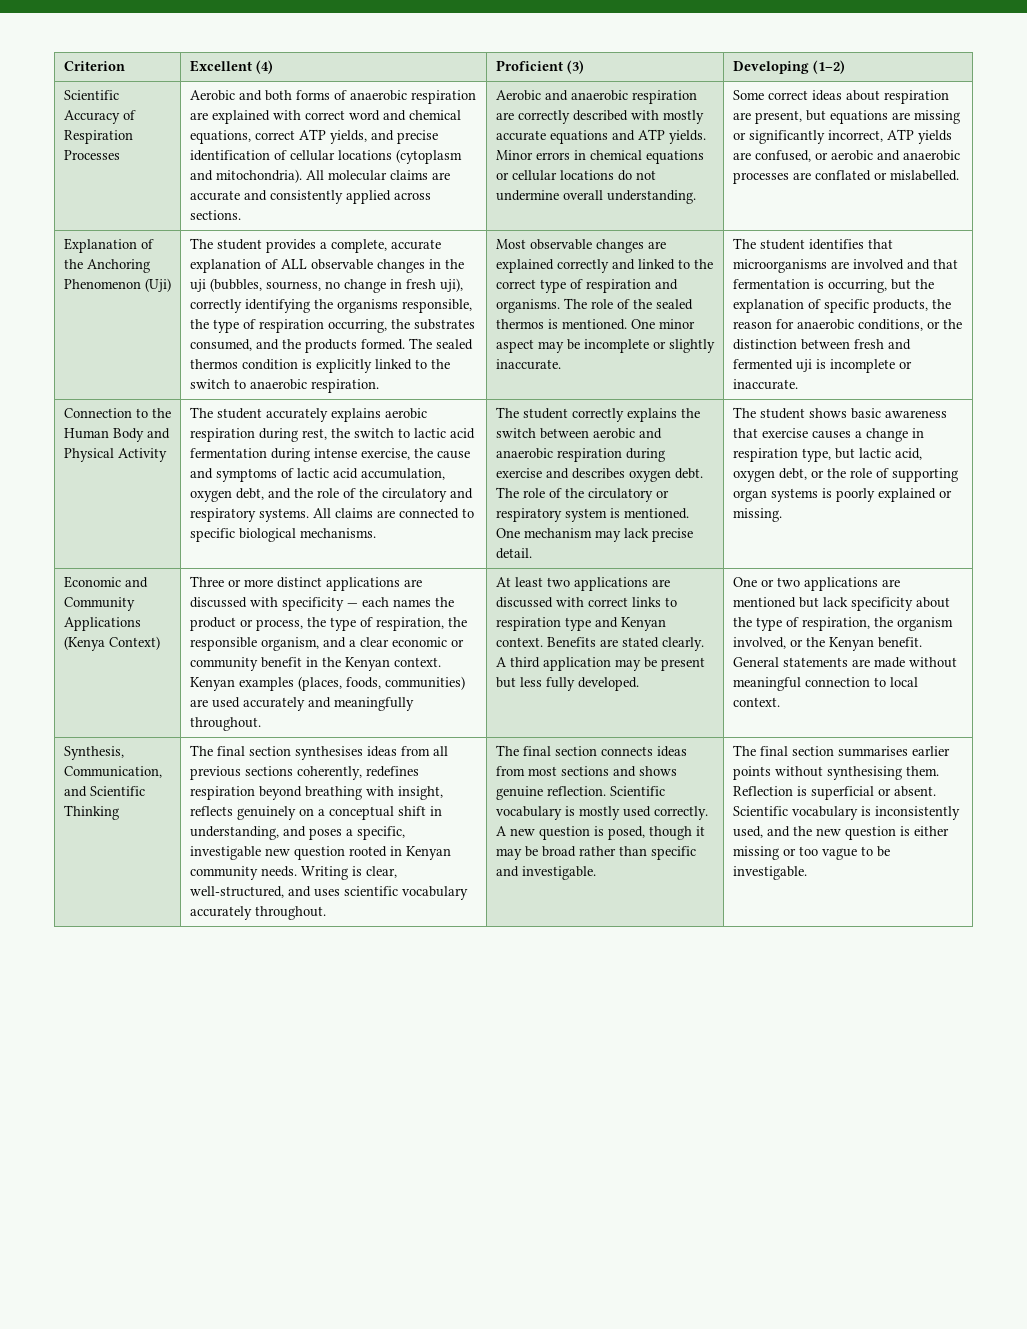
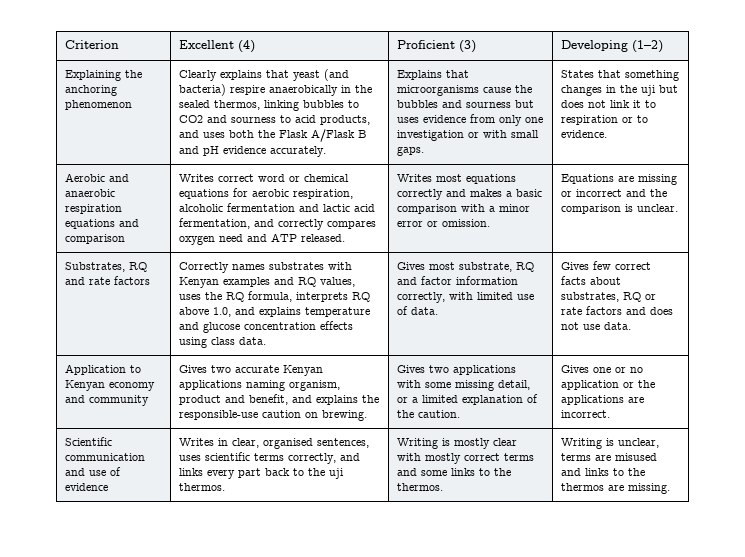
[63,90,119,100] [63,110,136,124] [63,130,133,144] [63,150,120,160] [189,90,476,104] [189,110,461,124] [189,129,438,144] [189,149,462,164] [189,169,450,183] [189,190,431,204] [189,210,241,220] [495,90,697,104] [495,110,704,124] [495,129,706,144] [495,150,704,164] [495,170,656,181] [495,190,696,204] [732,90,949,104] [732,110,960,124] [732,129,952,144] [732,150,960,162] [732,170,959,184] [63,238,154,253] [63,259,150,273] [63,278,171,292] [189,238,441,253] [189,259,464,273] [189,278,463,293] [189,299,472,313] [189,319,475,333] [189,338,473,353] [189,359,450,373] [189,379,379,393] [495,239,666,253] [495,259,713,273] [495,279,678,293] [495,298,693,313] [495,319,695,330] [495,339,715,353] [495,359,561,370] [732,238,893,250] [732,259,958,273] [732,279,934,293] [732,299,951,313] [732,319,962,331] [732,339,911,350] [732,359,912,373] [732,379,798,390] [63,408,171,418] [63,428,170,442] [63,448,167,462] [189,407,427,422] [189,428,475,442] [189,448,470,462] [189,468,445,482] [189,488,473,502] [189,508,474,522] [189,528,376,542] [495,407,700,422] [495,428,662,439] [495,448,665,462] [495,468,703,482] [495,487,669,502] [495,508,689,522] [495,528,693,542] [495,548,532,559] [732,407,947,419] [732,428,924,442] [732,448,922,462] [732,468,958,482] [732,488,952,502] [732,508,782,522] [63,576,148,588] [63,597,135,611] [63,617,141,631] [63,636,160,651] [189,576,422,591] [189,597,454,611] [189,617,467,631] [189,637,464,651] [189,657,441,671] [189,676,465,691] [189,697,414,711] [189,717,261,731] [495,577,670,591] [495,597,677,608] [495,617,666,631] [495,637,704,651] [495,657,705,671] [495,677,639,691] [732,577,900,591] [732,597,950,611] [732,617,953,631] [732,637,922,651] [732,657,957,668] [732,677,918,691] [732,697,780,707] [63,746,124,760] [63,766,162,778] [63,786,145,797] [63,805,119,820] [189,745,448,760] [189,766,419,780] [189,786,443,800] [189,806,442,820] [189,826,405,840] [189,846,451,860] [189,866,397,880] [189,886,468,900] [189,906,326,920] [495,745,687,757] [495,766,677,777] [495,786,665,800] [495,806,708,820] [495,826,705,840] [495,846,696,860] [495,866,596,880] [732,745,950,757] [732,766,939,780] [732,786,936,800] [732,806,960,820] [732,826,949,840] [732,846,890,860] [732,866,807,880] Scientific Accuracy of Respiration Processes | Aerobic and both forms of anaerobic respiration are explained with correct word and chemical equations, correct ATP yields, and precise identification of cellular locations (cytoplasm and mitochondria). All molecular claims are accurate and consistently applied across sections. | Aerobic and anaerobic respiration are correctly described with mostly accurate equations and ATP yields. Minor errors in chemical equations or cellular locations do not undermine overall understanding. | Some correct ideas about respiration are present, but equations are missing or significantly incorrect, ATP yields are confused, or aerobic and anaerobic processes are conflated or mislabelled. // Explanation of the Anchoring Phenomenon (Uji) | The student provides a complete, accurate explanation of ALL observable changes in the uji (bubbles, sourness, no change in fresh uji), correctly identifying the organisms responsible, the type of respiration occurring, the substrates consumed, and the products formed. The sealed thermos condition is explicitly linked to the switch to anaerobic respiration. | Most observable changes are explained correctly and linked to the correct type of respiration and organisms. The role of the sealed thermos is mentioned. One minor aspect may be incomplete or slightly inaccurate. | The student identifies that microorganisms are involved and that fermentation is occurring, but the explanation of specific products, the reason for anaerobic conditions, or the distinction between fresh and fermented uji is incomplete or inaccurate. // Connection to the Human Body and Physical Activity | The student accurately explains aerobic respiration during rest, the switch to lactic acid fermentation during intense exercise, the cause and symptoms of lactic acid accumulation, oxygen debt, and the role of the circulatory and respiratory systems. All claims are connected to specific biological mechanisms. | The student correctly explains the switch between aerobic and anaerobic respiration during exercise and describes oxygen debt. The role of the circulatory or respiratory system is mentioned. One mechanism may lack precise detail. | The student shows basic awareness that exercise causes a change in respiration type, but lactic acid, oxygen debt, or the role of supporting organ systems is poorly explained or missing. // Economic and Community Applications (Kenya Context) | Three or more distinct applications are discussed with specificity — each names the product or process, the type of respiration, the responsible organism, and a clear economic or community benefit in the Kenyan context. Kenyan examples (places, foods, communities) are used accurately and meaningfully throughout. | At least two applications are discussed with correct links to respiration type and Kenyan context. Benefits are stated clearly. A third application may be present but less fully developed. | One or two applications are mentioned but lack specificity about the type of respiration, the organism involved, or the Kenyan benefit. General statements are made without meaningful connection to local context. // Synthesis, Communication, and Scientific Thinking | The final section synthesises ideas from all previous sections coherently, redefines respiration beyond breathing with insight, reflects genuinely on a conceptual shift in understanding, and poses a specific, investigable new question rooted in Kenyan community needs. Writing is clear, well-structured, and uses scientific vocabulary accurately throughout. | The final section connects ideas from most sections and shows genuine reflection. Scientific vocabulary is mostly used correctly. A new question is posed, though it may be broad rather than specific and investigable. | The final section summarises earlier points without synthesising them. Reflection is superficial or absent. Scientific vocabulary is inconsistently used, and the new question is either missing or too vague to be investigable. -> [65,70,143,81] [65,85,118,96] [65,100,133,110] [179,69,350,81] [179,84,373,96] [179,100,360,111] [179,115,371,125] [179,129,367,142] [179,146,327,157] [397,70,470,80] [397,85,533,96] [397,100,535,108] [397,114,544,126] [397,130,540,141] [397,146,425,156] [561,70,680,81] [561,85,679,96] [561,100,657,108] [561,115,649,125] [561,130,608,138] [65,173,130,182] [65,189,116,197] [65,204,123,214] [65,219,140,229] [65,234,126,244] [179,174,350,182] [179,188,354,199] [179,203,376,212] [179,218,377,230] [179,233,346,245] [397,174,517,184] [397,189,543,200] [397,204,531,214] [397,219,491,227] [561,174,678,185] [561,189,668,197] [561,204,679,214] [65,262,148,272] [65,276,151,285] [179,262,353,273] [179,277,356,288] [179,291,371,302] [179,307,371,317] [179,321,354,333] [179,337,267,348] [397,262,535,272] [397,276,519,285] [397,292,535,303] [397,306,439,315] [561,261,652,270] [561,276,622,285] [561,292,657,302] [561,306,674,315] [561,322,632,330] [65,364,142,375] [65,380,156,391] [65,395,150,406] [179,365,324,376] [179,380,341,391] [179,394,380,405] [179,410,368,421] [397,365,517,375] [397,380,531,391] [397,394,539,405] [397,410,461,418] [561,365,644,373] [561,380,656,390] [561,395,645,405] [561,410,611,418] [65,437,113,446] [65,453,146,461] [65,467,122,476] [65,483,109,491] [179,438,370,449] [179,452,361,464] [179,468,345,479] [179,483,226,491] [397,438,518,449] [397,453,535,464] [397,468,512,476] [397,483,444,491] [561,438,660,449] [561,453,658,461] [561,468,646,476] [561,483,671,494] Explaining the anchoring phenomenon | Clearly explains that yeast (and bacteria) respire anaerobically in the sealed thermos, linking bubbles to CO2 and sourness to acid products, and uses both the Flask A/Flask B and pH evidence accurately. | Explains that microorganisms cause the bubbles and sourness but uses evidence from only one investigation or with small gaps. | States that something changes in the uji but does not link it to respiration or to evidence. // Aerobic and anaerobic respiration equations and comparison | Writes correct word or chemical equations for aerobic respiration, alcoholic fermentation and lactic acid fermentation, and correctly compares oxygen need and ATP released. | Writes most equations correctly and makes a basic comparison with a minor error or omission. | Equations are missing or incorrect and the comparison is unclear. // Substrates, RQ and rate factors | Correctly names substrates with Kenyan examples and RQ values, uses the RQ formula, interprets RQ above 1.0, and explains temperature and glucose concentration effects using class data. | Gives most substrate, RQ and factor information correctly, with limited use of data. | Gives few correct facts about substrates, RQ or rate factors and does not use data. // Application to Kenyan economy and community | Gives two accurate Kenyan applications naming organism, product and benefit, and explains the responsible-use caution on brewing. | Gives two applications with some missing detail, or a limited explanation of the caution. | Gives one or no application or the applications are incorrect. // Scientific communication and use of evidence | Writes in clear, organised sentences, uses scientific terms correctly, and links every part back to the uji thermos. | Writing is mostly clear with mostly correct terms and some links to the thermos. | Writing is unclear, terms are misused and links to the thermos are missing.

